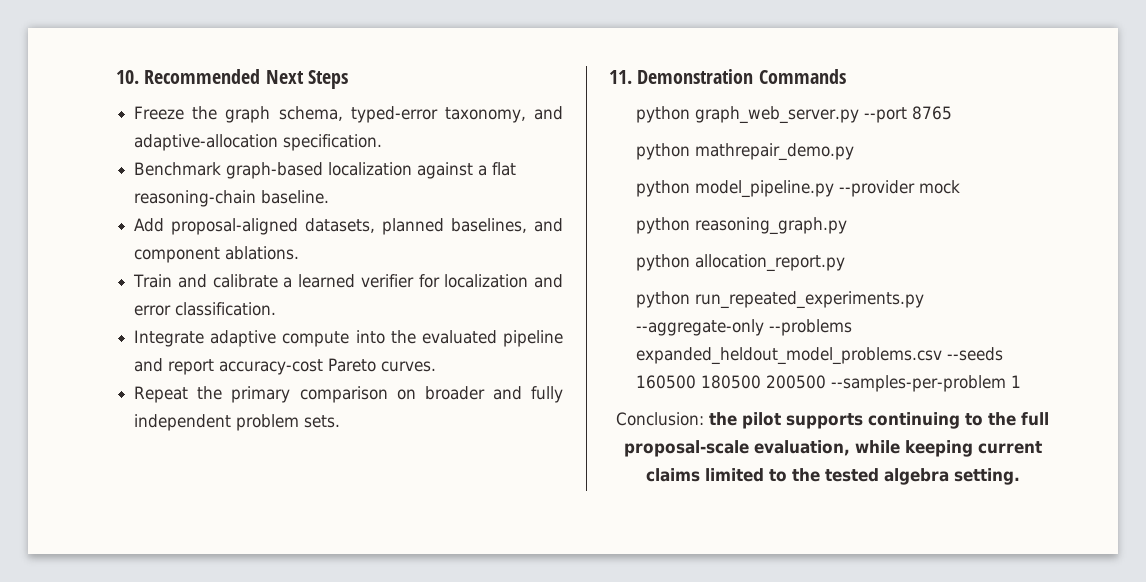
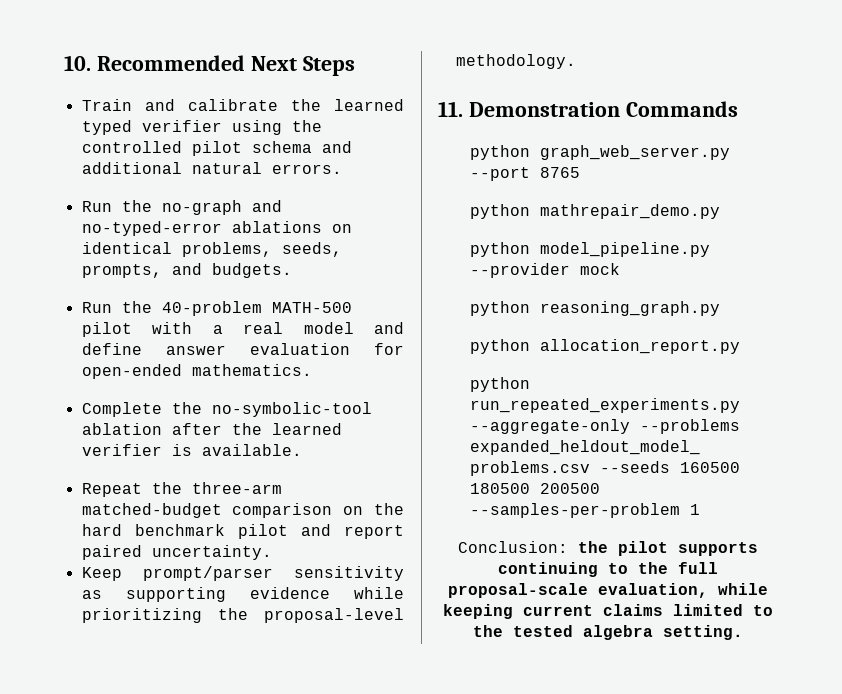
[134,106,563,123] [134,134,383,151] [134,162,517,179] [134,190,330,207] [134,218,564,235] [134,246,300,263] [133,274,563,288] [134,302,277,316] [134,330,563,347] [134,358,437,375] [134,386,563,403] [134,414,341,431] Freeze the graph schema, typed-error taxonomy, and adaptive-allocation specification. // Benchmark graph-based localization against a flat reasoning-chain baseline. // Add proposal-aligned datasets, planned baselines, and component ablations. // Train and calibrate a learned verifier for localization and error classification. // Integrate adaptive compute into the evaluated pipeline and report accuracy-cost Pareto curves. // Repeat the primary comparison on broader and fully independent problem sets. -> [81,99,404,111] [81,120,322,135] [81,141,352,156] [81,162,342,174] [81,200,282,215] [81,221,352,236] [81,242,342,257] [81,263,292,278] [81,301,352,316] [81,322,404,337] [81,343,404,355] [81,364,312,379] [81,402,372,417] [81,423,342,435] [81,444,302,456] [81,482,282,497] [81,503,404,518] [81,524,404,539] [81,545,272,560] [81,566,404,581] [81,587,404,602] [81,608,404,623] [455,54,576,69] Train and calibrate the learned typed verifier using the controlled pilot schema and additional natural errors. // Run the no-graph and no-typed-error ablations on identical problems, seeds, prompts, and budgets. // Run the 40-problem MATH-500 pilot with a real model and define answer evaluation for open-ended mathematics. // Complete the no-symbolic-tool ablation after the learned verifier is available. // Repeat the three-arm matched-budget comparison on the hard benchmark pilot and report paired uncertainty. // Keep prompt/parser sensitivity as supporting evidence while prioritizing the proposal-level methodology.

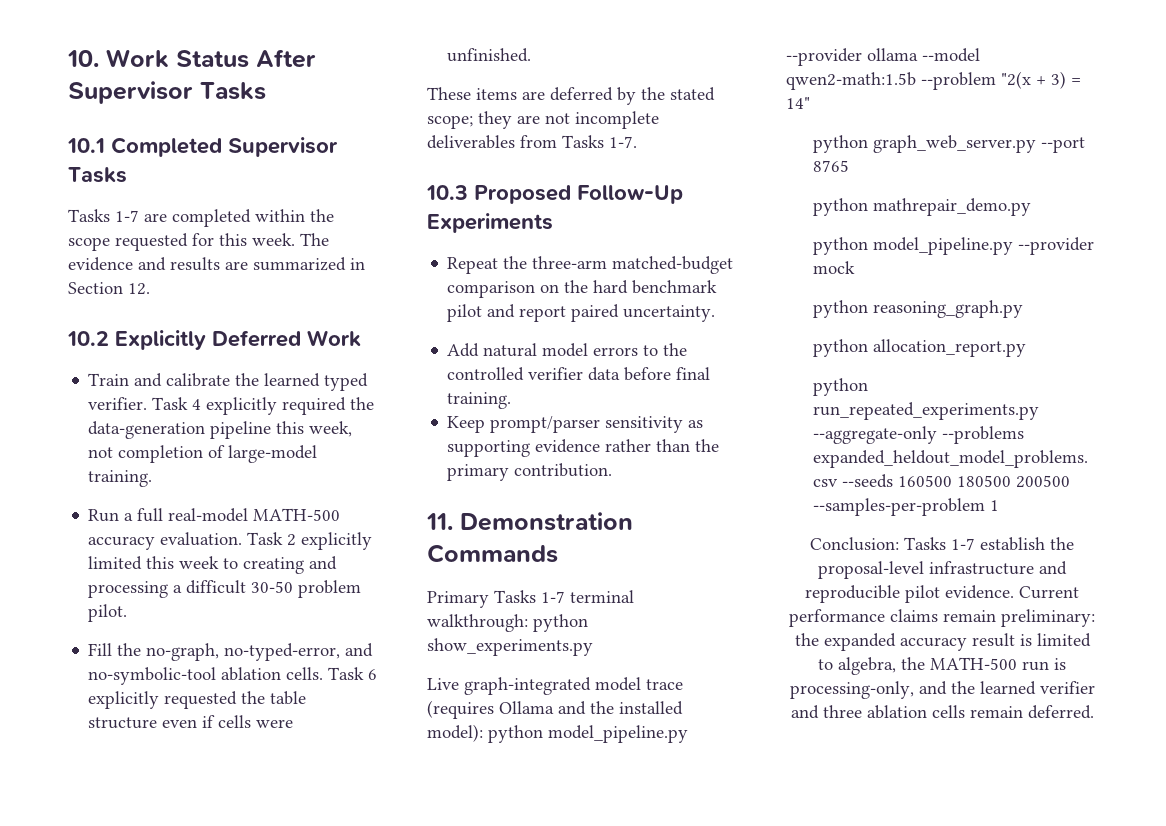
[96,55,355,76] Recommended Next Steps -> [106,49,316,68] [68,81,266,104] [67,137,338,157] [68,167,127,183] [68,209,334,227] [68,233,329,251] [68,257,365,271] [68,282,150,295] [67,330,361,350] Work Status After Supervisor Tasks // 10.1 Completed Supervisor Tasks // Tasks 1-7 are completed within the scope requested for this week. The evidence and results are summarized in Section 12. // 10.2 Explicitly Deferred Work
[141,120,322,135] [81,141,352,156] [81,162,342,174] [81,200,282,215] [81,221,352,236] [81,242,342,257] [81,263,292,278] [81,301,352,316] [81,322,404,337] [81,343,404,355] [81,364,312,379] [81,402,372,417] [81,423,342,435] [81,444,302,456] verifier using the controlled pilot schema and additional natural errors. // Run the no-graph and no-typed-error ablations on identical problems, seeds, prompts, and budgets. // Run the 40-problem MATH-500 pilot with a real model and define answer evaluation for open-ended mathematics. // Complete the no-symbolic-tool ablation after the learned verifier is available. -> [88,397,375,415] [88,421,353,439] [88,445,318,463] [88,470,153,487] [88,508,341,522] [88,532,373,550] [88,556,338,574] [88,580,362,598] [88,604,128,622] [88,643,374,661] [88,667,378,685] [88,691,307,709] [88,715,294,729] [447,48,532,62] [427,87,715,105] [427,111,659,129] [427,135,637,149] [426,185,683,204] [427,213,553,233] verifier. Task 4 explicitly required the data-generation pipeline this week, not completion of large-model training. // Run a full real-model MATH-500 accuracy evaluation. Task 2 explicitly limited this week to creating and processing a difficult 30-50 problem pilot. // Fill the no-graph, no-typed-error, and no-symbolic-tool ablation cells. Task 6 explicitly requested the table structure even if cells were unfinished. // These items are deferred by the stated scope; they are not incomplete deliverables from Tasks 1-7. // 10.3 Proposed Follow-Up Experiments
(272, 552) none -> [447,343,688,357] [447,367,711,381] [447,392,512,409] // Add natural model errors to the controlled verifier data before final training.
[354,587,404,599] [81,608,404,623] [455,54,576,69] [438,101,738,117] while prioritizing the proposal-level methodology. // 11. Demonstration Commands -> [605,439,720,452] [447,463,613,481] [426,512,633,531] [427,544,558,563] [427,590,634,608] [427,614,588,632] [427,638,593,656] [427,677,683,695] [427,700,683,719] [427,724,688,743] [786,48,980,66] [786,71,1081,90] [786,97,810,109] rather than the primary contribution. // 11. Demonstration Commands // Primary Tasks 1-7 terminal walkthrough: python show_experiments.py // Live graph-integrated model trace (requires Ollama and the installed model): python model_pipeline.py --provider ollama --model qwen2-math:1.5b --problem "2(x + 3) = 14"
[578,541,758,556] [498,562,718,577] [448,583,768,598] [443,604,773,619] [473,625,743,640] the pilot supports continuing to the full proposal-scale evaluation, while keeping current claims limited to the tested algebra setting. -> [904,537,1074,551] [818,561,1067,579] [805,585,1079,603] [789,609,1095,627] [794,633,1091,651] [818,657,1066,675] [789,681,1095,699] [790,705,1094,719] Tasks 1-7 establish the proposal-level infrastructure and reproducible pilot evidence. Current performance claims remain preliminary: the expanded accuracy result is limited to algebra, the MATH-500 run is processing-only, and the learned verifier and three ablation cells remain deferred.

